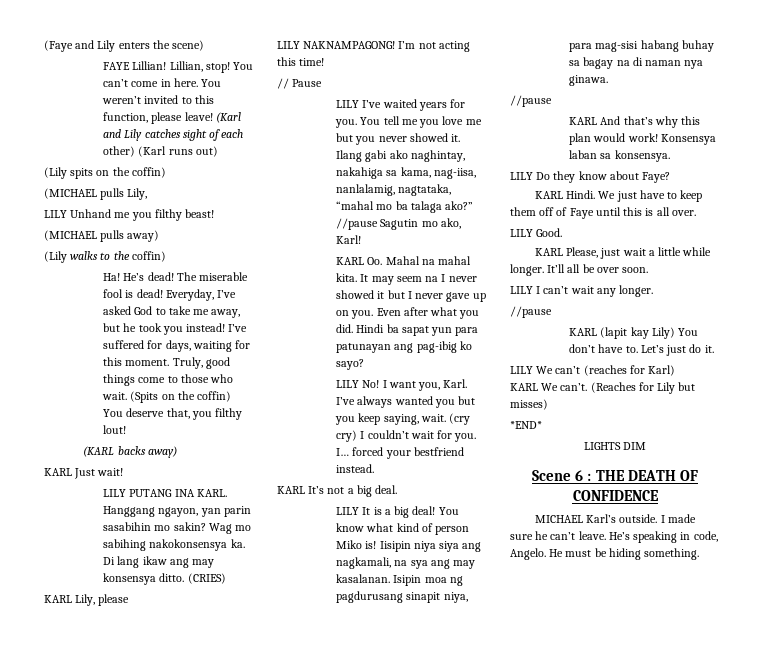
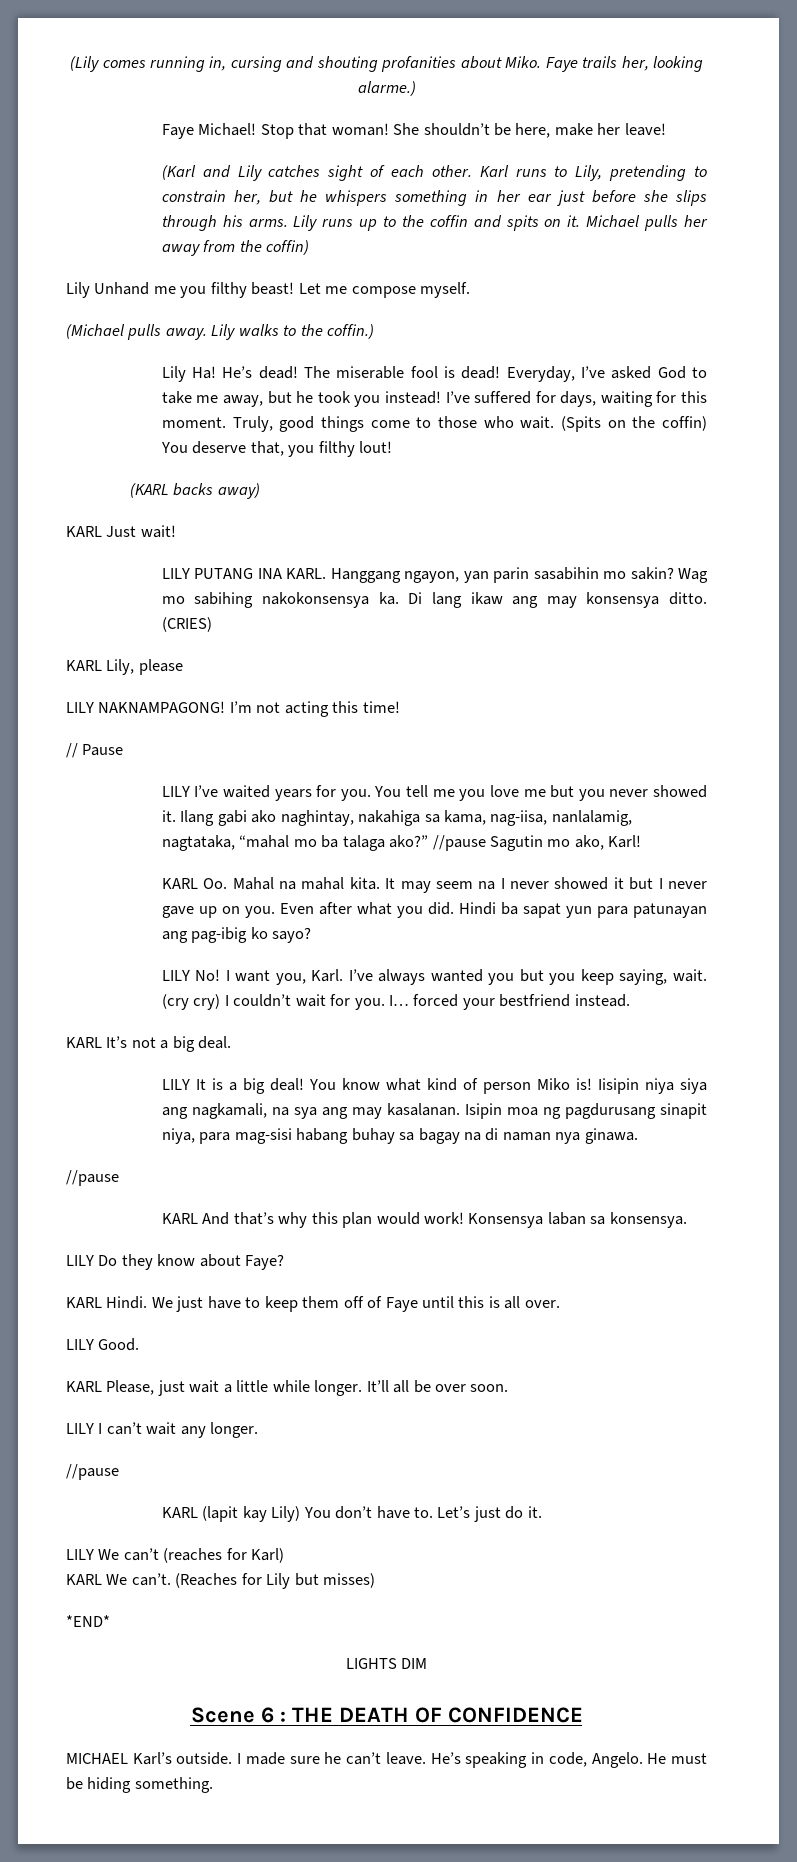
[44,40,205,52] [103,61,254,73] [103,78,222,87] [102,95,214,104] [103,112,183,124] (Faye and Lily enters the scene) // FAYE Lillian! Lillian, stop! You can’t come in here. You weren’t invited to this function, please -> [70,56,703,72] [357,81,416,96] [161,123,621,139] (Lily comes running in, cursing and shouting profanities about Miko. Faye trails her, looking alarme.) // Faye Michael! Stop that woman! She shouldn’t be here, make her
(213, 116) none -> (666, 129) //
[103,146,218,157] [44,167,166,179] [44,188,148,200] [44,210,67,218] other) (Karl runs out) // (Lily spits on the coffin) // (MICHAEL pulls Lily, // LILY -> [431,165,707,181] [161,190,708,206] [161,215,709,231] [161,240,310,256] [66,282,90,298] other. Karl runs to Lily, pretending to constrain her, but he whispers something in her ear just before she slips through his arms. Lily runs up to the coffin and spits on it. Michael pulls her away from the coffin) // Lily
[44,230,160,242] [44,251,67,263] // (MICHAEL pulls away) // (Lily -> [298,282,471,298] [66,324,236,340] Let me compose myself. // (Michael pulls away. Lily
[131,251,166,262] coffin) // -> [327,324,375,339] [161,366,186,382] coffin.) // Lily

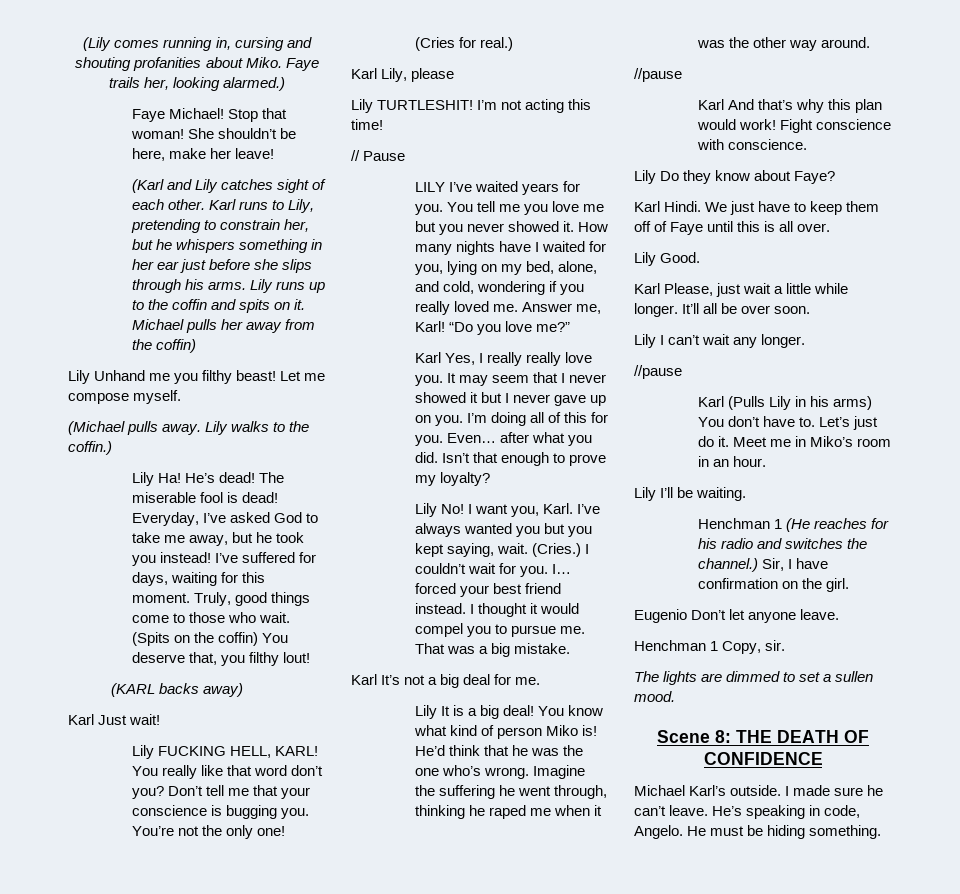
[357,81,416,96] alarme.) -> [223,77,286,91] alarmed.)
[66,526,102,537] KARL -> [68,714,94,725] Karl
[161,567,709,583] [161,592,707,608] [161,617,212,632] [66,660,102,671] LILY PUTANG INA KARL. Hanggang ngayon, yan parin sasabihin mo sakin? Wag mo sabihing nakokonsensya ka. Di lang ikaw ang may konsensya ditto. (CRIES) // KARL -> [132,745,319,759] [132,765,324,779] [132,785,311,799] [132,805,310,819] [132,825,286,839] [415,37,514,51] [351,68,377,79] Lily FUCKING HELL, KARL! You really like that word don’t you? Don’t tell me that your conscience is bugging you. You’re not the only one! (Cries for real.) // Karl
[66,701,226,713] LILY NAKNAMPAGONG! -> [351,99,474,113] Lily TURTLESHIT!
[180,810,632,826] [161,835,642,851] [161,877,380,890] Ilang gabi ako naghintay, nakahiga sa kama, nag-iisa, nanlalamig, nagtataka, “mahal mo ba talaga ako?” //pause Sagutin mo ako, Karl! // KARL Oo. Mahal na mahal kita. -> [578,222,609,232] [415,241,607,255] [415,261,598,275] [415,281,585,295] [415,301,602,315] [415,321,571,335] [415,352,593,366] [415,375,444,386] How many nights have I waited for you, lying on my bed, alone, and cold, wondering if you really loved me. Answer me, Karl! “Do you love me?” // Karl Yes, I really really love you.
[478,881,496,890] na -> [533,372,559,383] that
[279,902,707,918] [161,927,312,943] [161,970,190,981] Even after what you did. Hindi ba sapat yun para patunayan ang pag-ibig ko sayo? // LILY -> [467,412,609,426] [415,432,593,446] [415,452,607,466] [415,472,491,486] [415,503,438,517] I’m doing all of this for you. Even… after what you did. Isn’t that enough to prove my loyalty? // Lily
[580,969,614,985] keep -> [415,543,445,557] kept
[161,994,221,1010] (cry cry) -> [532,543,582,557] (Cries.)
[499,994,571,1007] bestfriend -> [493,583,562,594] best friend
[66,1036,232,1052] [161,1079,190,1090] // KARL It’s not a big deal. // LILY -> [470,603,580,617] [415,623,586,637] [415,643,571,657] [351,674,541,688] [415,705,438,719] I thought it would compel you to pursue me. That was a big mistake. // Karl It’s not a big deal for me. // Lily
[597,1078,707,1094] [161,1103,708,1119] [161,1128,638,1144] [66,1170,119,1186] [161,1213,198,1224] Iisipin niya siya ang nagkamali, na sya ang may kasalanan. Isipin moa ng pagdurusang sinapit niya, para mag-sisi habang buhay sa bagay na di naman nya ginawa. // //pause // KARL -> [415,745,584,756] [415,765,586,779] [415,785,608,799] [415,805,603,819] [697,37,871,51] [634,68,682,82] [698,99,725,110] He’d think that he was the one who’s wrong. Imagine the suffering he went through, thinking he raped me when it was the other way around. // //pause // Karl
[468,1212,687,1228] [66,1255,94,1266] Konsensya laban sa konsensya. // LILY -> [780,119,892,133] [697,139,808,150] [634,170,656,184] Fight conscience with conscience. // Lily
[66,1297,102,1308] KARL -> [634,201,660,212] Karl
[66,1339,94,1350] LILY -> [634,252,656,266] Lily
[66,1381,102,1392] KARL -> [634,283,660,294] Karl
[66,1423,94,1434] LILY -> [634,334,656,348] Lily
[161,1506,301,1522] KARL (lapit kay Lily) -> [698,396,873,410] Karl (Pulls Lily in his arms)
[66,1548,285,1563] [66,1573,376,1589] [66,1615,110,1627] [345,1658,428,1669] // LILY We can’t (reaches for Karl) // KARL We can’t. (Reaches for Lily but misses) // *END* // LIGHTS DIM -> [733,436,892,447] [698,456,767,467] [634,487,747,501] [698,518,890,532] [698,538,868,549] [698,558,829,572] [698,578,850,592] [634,609,840,623] [634,640,786,654] [634,671,874,685] [634,691,675,702] Meet me in Miko’s room in an hour. // Lily I’ll be waiting. // Henchman 1 (He reaches for his radio and switches the channel.) Sir, I have confirmation on the girl. // Eugenio Don’t let anyone leave. // Henchman 1 Copy, sir. // The lights are dimmed to set a sullen mood.
[260,1707,286,1723] 6 : -> [715,730,731,743] 8:
[66,1753,128,1764] MICHAEL -> [634,785,685,796] Michael

